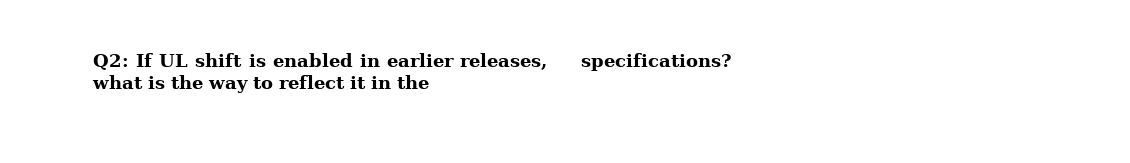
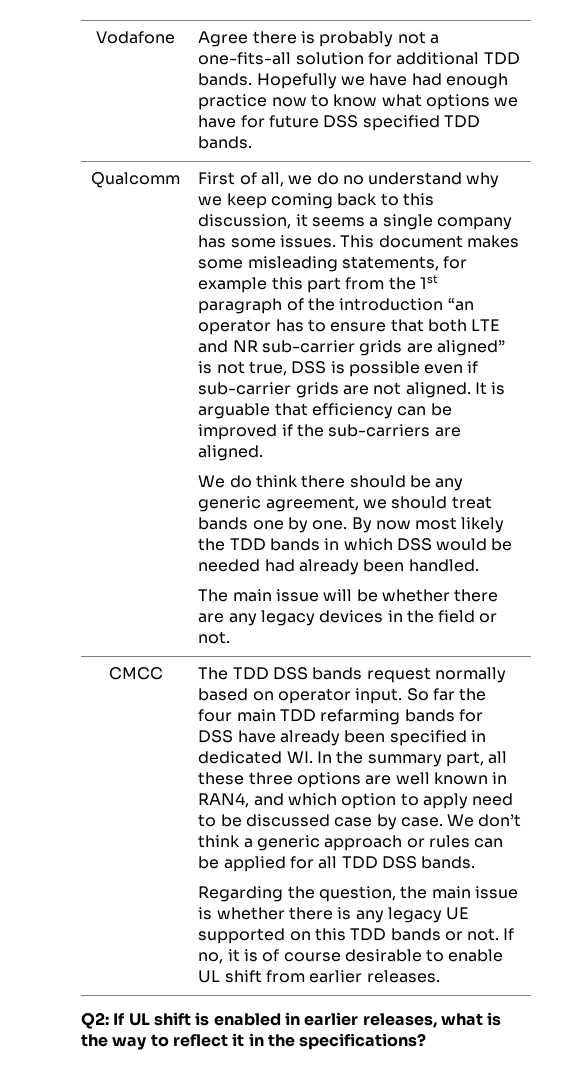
(93, 62) none -> [96,31,175,44] [198,31,439,47] [198,52,520,65] [198,73,508,89] [198,94,519,110] [198,115,480,131] [198,136,253,149] [91,172,180,188] [198,172,500,188] [198,193,434,209] [198,214,512,230] [198,235,519,248] [198,256,468,272] [198,275,438,293] [198,298,474,314] [198,319,501,335] [198,340,505,356] [198,361,479,377] [198,382,506,398] [198,403,452,419] [198,424,461,440] [198,445,264,461] [198,475,464,491] [198,496,492,512] [198,517,505,533] [198,538,513,551] [198,559,479,575] [198,589,499,602] [198,610,498,626] [198,631,231,644] [108,667,163,680] [198,667,506,683] [198,688,487,704] [198,709,483,725] [198,730,486,746] [198,751,508,767] [198,772,508,788] [198,793,514,809] [198,814,522,830] [198,835,504,851] [198,856,476,872] [198,886,518,902] [198,907,470,923] [198,928,515,944] [198,949,504,964] [198,970,440,983] Vodafone | Agree there is probably not a one-fits-all solution for additional TDD bands. Hopefully we have had enough practice now to know what options we have for future DSS specified TDD bands. // Qualcomm | First of all, we do no understand why we keep coming back to this discussion, it seems a single company has some issues. This document makes some misleading statements, for example this part from the 1st paragraph of the introduction “an operator has to ensure that both LTE and NR sub-carrier grids are aligned” is not true, DSS is possible even if sub-carrier grids are not aligned. It is arguable that efficiency can be improved if the sub-carriers are aligned. // We do think there should be any generic agreement, we should treat bands one by one. By now most likely the TDD bands in which DSS would be needed had already been handled. // The main issue will be whether there are any legacy devices in the field or not. // CMCC | The TDD DSS bands request normally based on operator input. So far the four main TDD refarming bands for DSS have already been specified in dedicated WI. In the summary part, all these three options are well known in RAN4, and which option to apply need to be discussed case by case. We don’t think a generic approach or rules can be applied for all TDD DSS bands. // Regarding the question, the main issue is whether there is any legacy UE supported on this TDD bands or not. If no, it is of course desirable to enable UL shift from earlier releases. //

